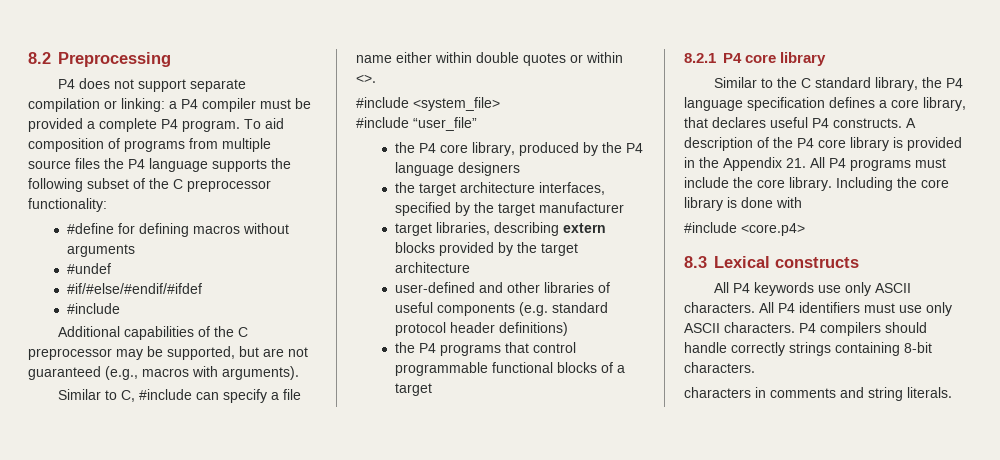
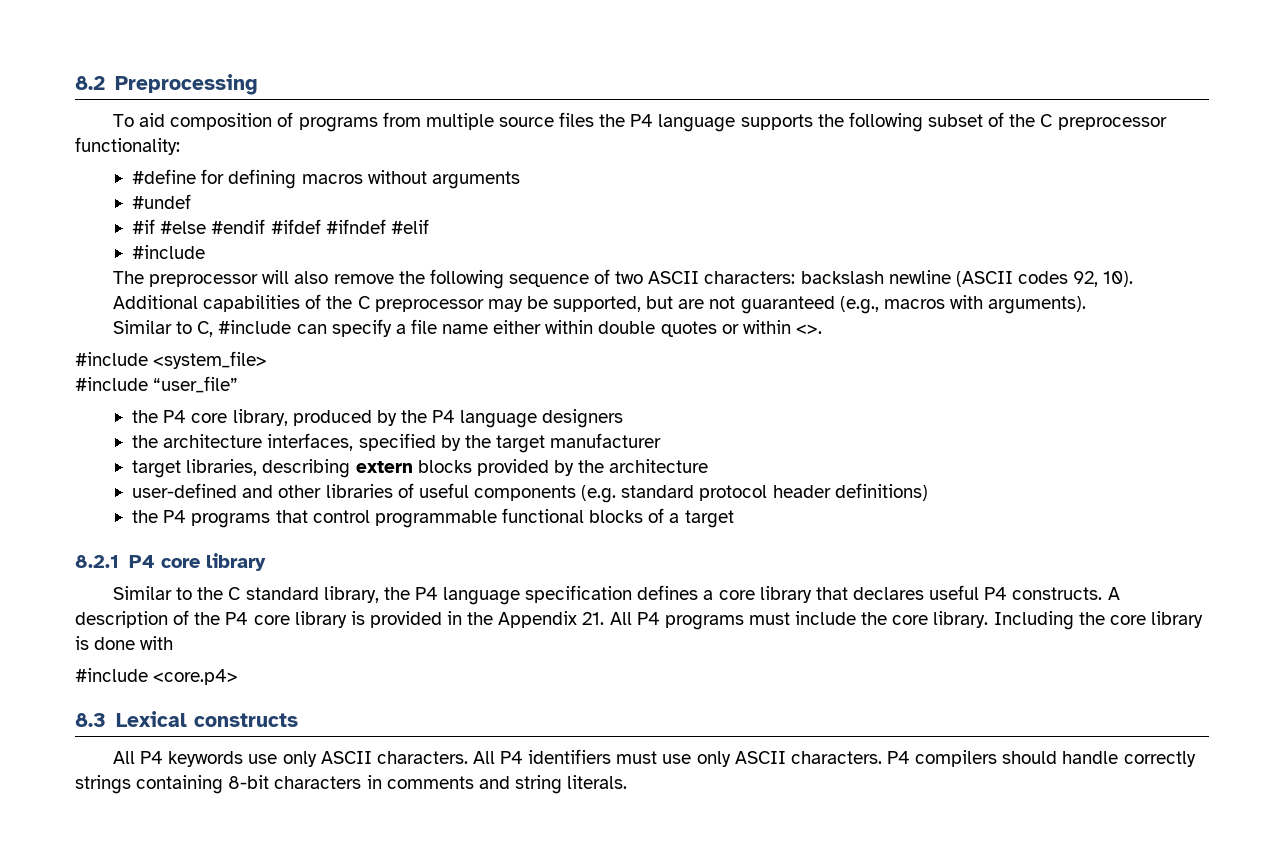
[57,78,246,92] [28,98,311,112] [28,118,240,132] P4 does not support separate compilation or linking: a P4 compiler must be provided a complete P4 program. -> (258, 84) none
[67,283,203,294] [67,303,121,314] #if/#else/#endif/#ifdef // #include -> [132,219,429,234] [132,245,206,259] [113,269,1134,289] #if #else #endif #ifdef #ifndef #elif // #include // The preprocessor will also remove the following sequence of two ASCII characters: backslash newline (ASCII codes 92, 10).
[419,183,457,196] target -> (159, 441) none
[541,243,579,256] target -> (605, 466) none
[923,97,966,111] library, -> [759,586,812,603] library
[684,362,755,373] characters. // -> (270, 782) none

